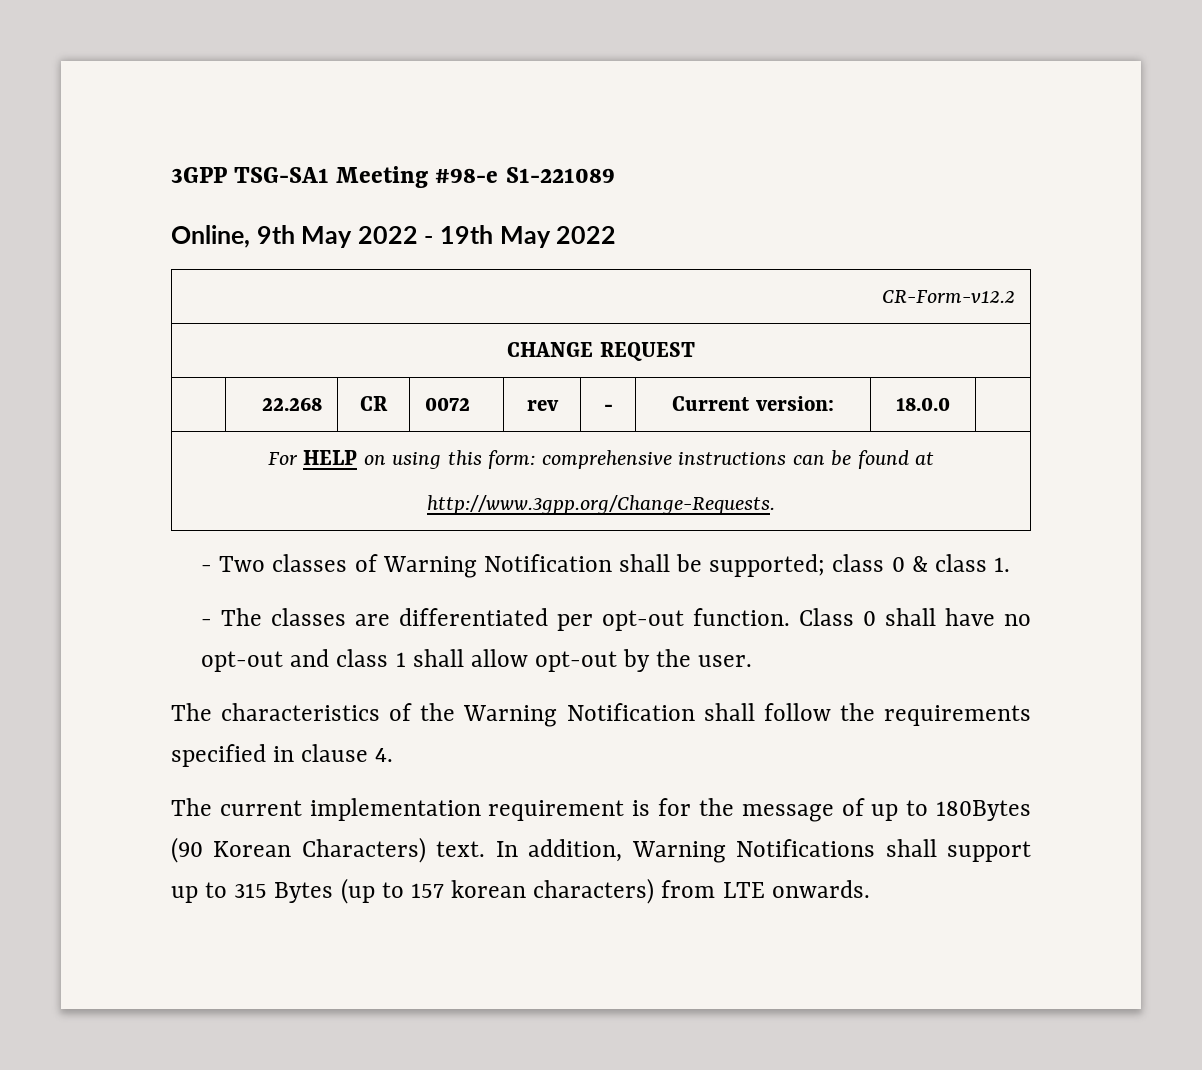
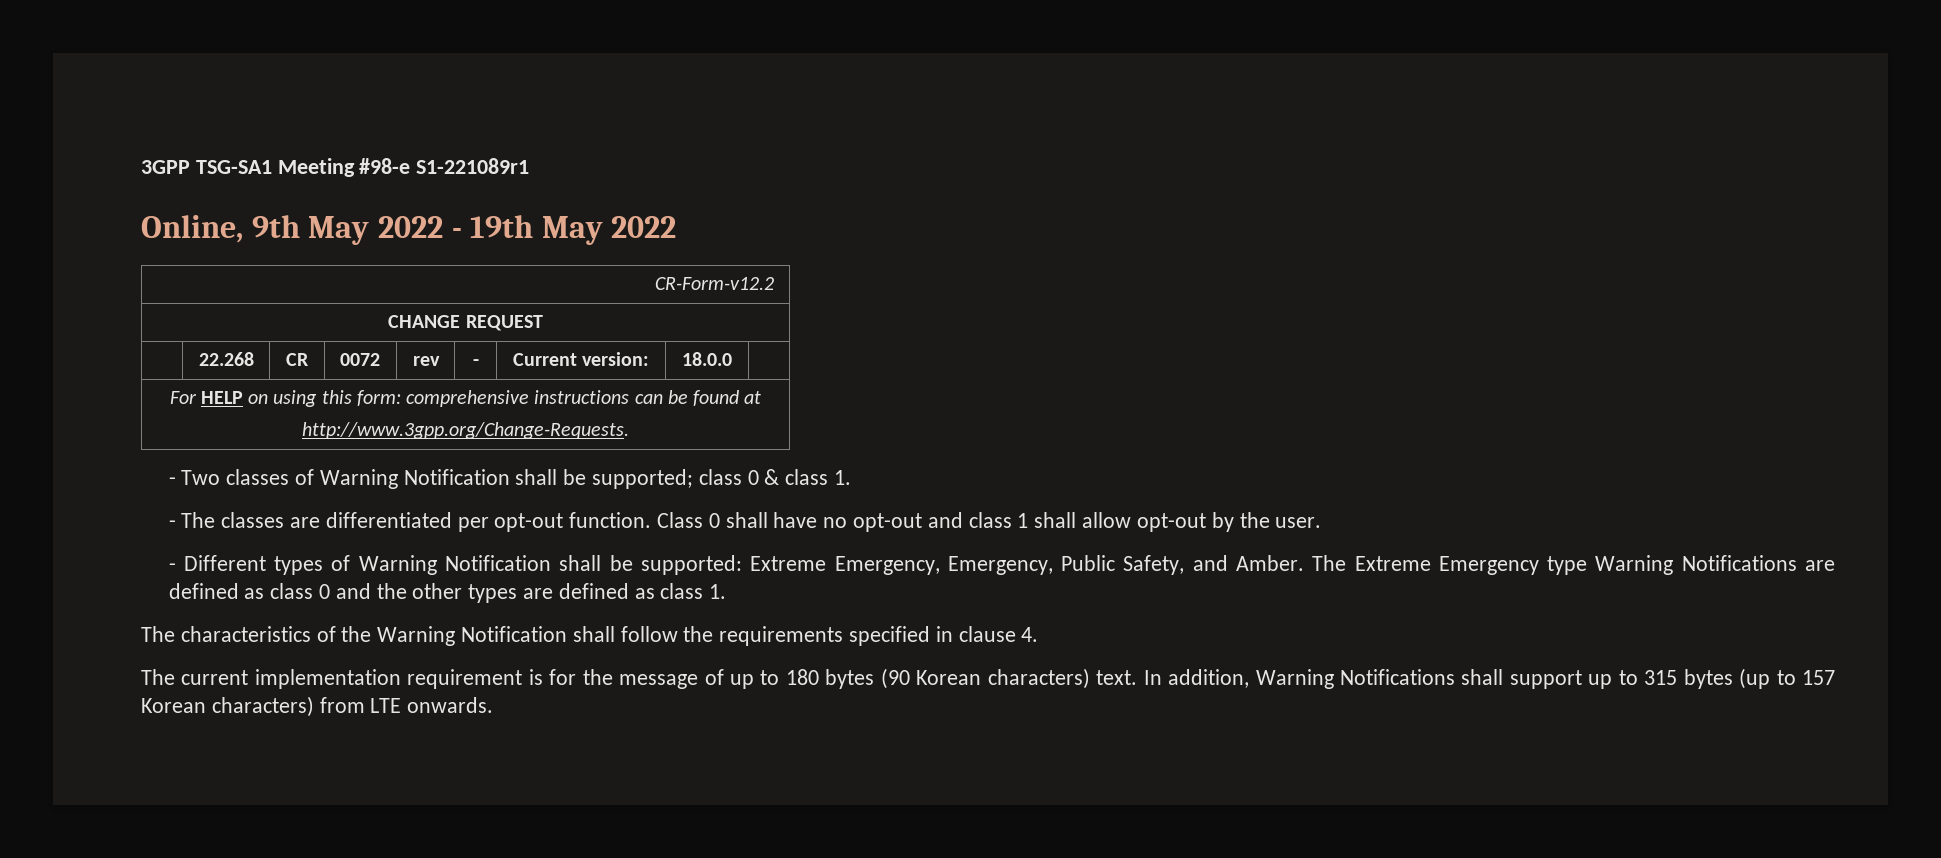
[505,167,615,183] S1-221089 -> [416,158,530,174] S1-221089r1
(753, 661) none -> [168,555,1835,575] [168,583,727,603] // - Different types of Warning Notification shall be supported: Extreme Emergency, Emergency, Public Safety, and Amber. The Extreme Emergency type Warning Notifications are defined as class 0 and the other types are defined as class 1.
[936,800,1032,821] 180Bytes -> [785,669,875,689] 180 bytes
[301,837,426,863] Characters) -> [987,668,1090,689] characters)
[274,882,334,903] Bytes -> [1683,669,1733,689] bytes
[451,880,527,898] korean -> [141,698,206,713] Korean

